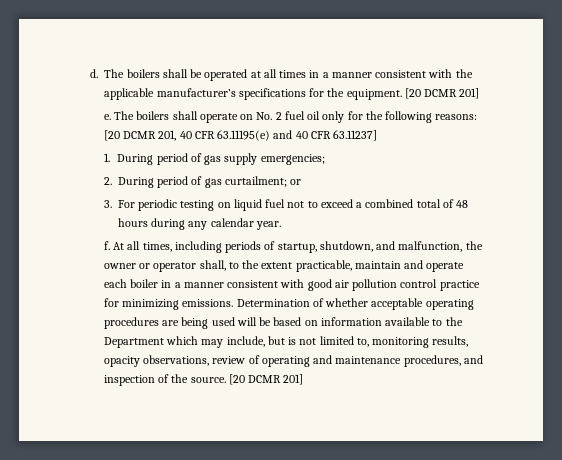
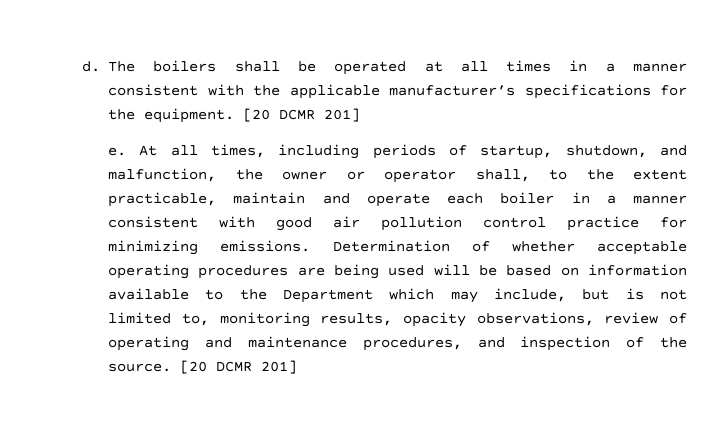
[114,111,478,123] [103,130,378,141] [103,153,325,165] [103,176,302,188] [103,199,469,211] [117,218,281,230] [103,241,110,250] The boilers shall operate on No. 2 fuel oil only for the following reasons: [20 DCMR 201, 40 CFR 63.11195(e) and 40 CFR 63.11237] // 1. During period of gas supply emergencies; // 2. During period of gas curtailment; or // 3. For periodic testing on liquid fuel not to exceed a combined total of 48 hours during any calendar year. // f. -> (127, 151) none

